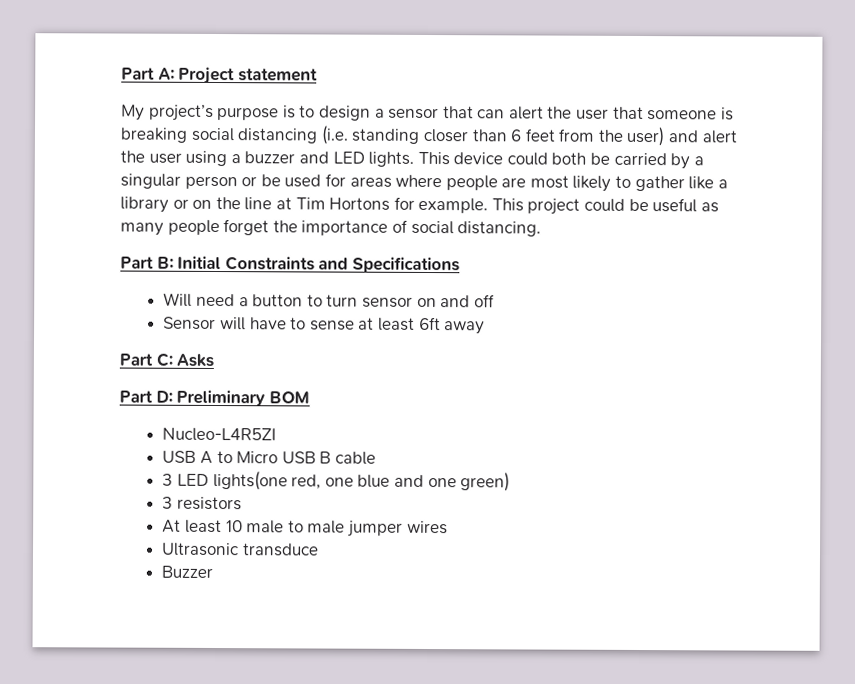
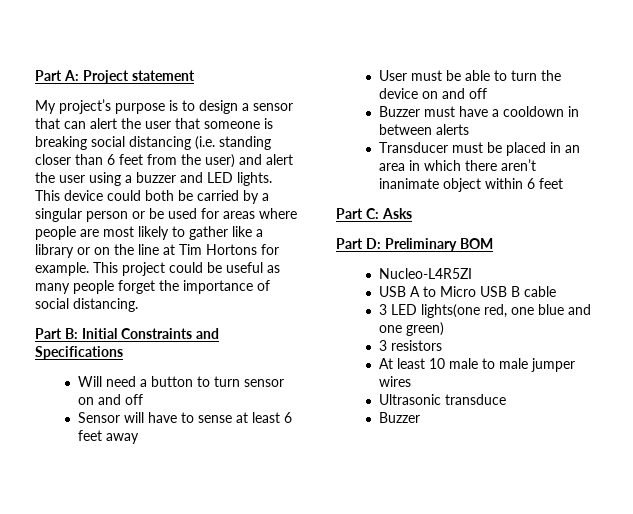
[418,316,441,331] 6ft -> [284,412,293,423] [78,430,103,441] 6 feet
(486, 328) none -> [379,70,562,81] [379,88,488,99] [379,106,580,117] [379,124,470,135] [379,142,581,156] [379,159,537,171] [379,178,564,192] // User must be able to turn the device on and off // Buzzer must have a cooldown in between alerts // Transducer must be placed in an area in which there aren’t inanimate object within 6 feet

